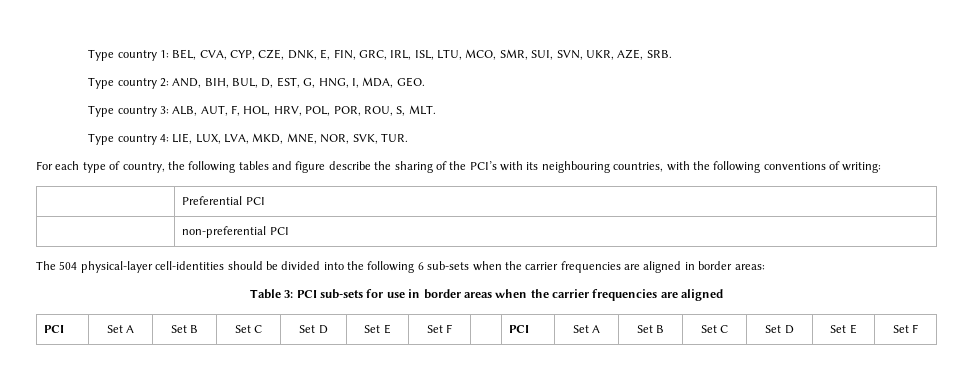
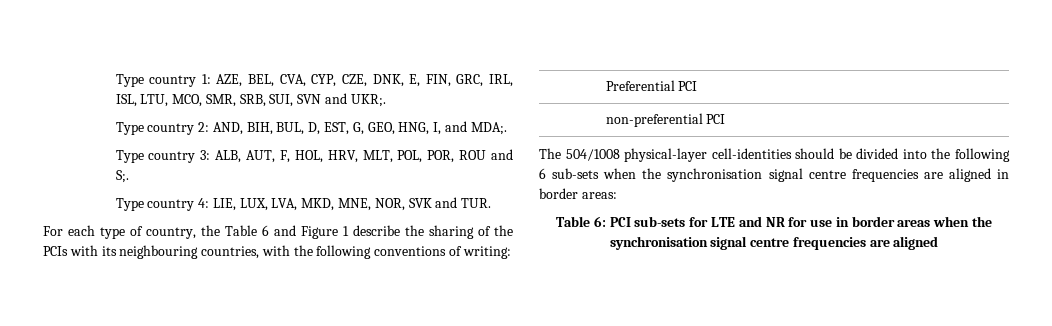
(169, 54) none -> [216,74,243,87] AZE,
[531,49,672,60] SUI, SVN, UKR, AZE, SRB. -> [239,93,386,107] SRB, SUI, SVN and UKR;.
(316, 83) none -> [367,122,395,135] GEO,
[362,77,425,88] MDA, GEO. -> [444,121,507,135] and MDA;.
(302, 111) none -> [362,150,393,163] MLT,
[363,105,436,116] ROU, S, MLT. -> [459,149,514,160] [115,170,129,183] ROU and S;.
[352,134,378,144] SVK, -> [408,197,458,208] SVK and
[188,161,326,173] following tables and figure -> [225,225,349,239] Table 6 and Figure 1
[469,161,497,170] PCI’s -> [43,246,68,256] PCIs
[59,261,78,270] 504 -> [565,149,620,161] 504/1008
[525,262,559,270] carrier -> [667,168,846,182] synchronisation signal centre
[284,290,294,298] 3: -> [593,216,606,227] 6:
(384, 293) none -> [710,216,808,227] LTE and NR for
[552,289,724,301] [44,325,65,333] [106,325,135,333] [170,325,199,333] [234,325,263,333] [299,325,328,334] [364,324,391,334] [426,324,453,333] [509,325,530,333] [572,325,601,333] [636,325,665,333] [700,325,729,333] [765,325,794,334] [830,324,857,334] [892,324,919,333] carrier frequencies are aligned // PCI | Set A | Set B | Set C | Set D | Set E | Set F | | PCI | Set A | Set B | Set C | Set D | Set E | Set F -> [609,236,939,250] synchronisation signal centre frequencies are aligned

